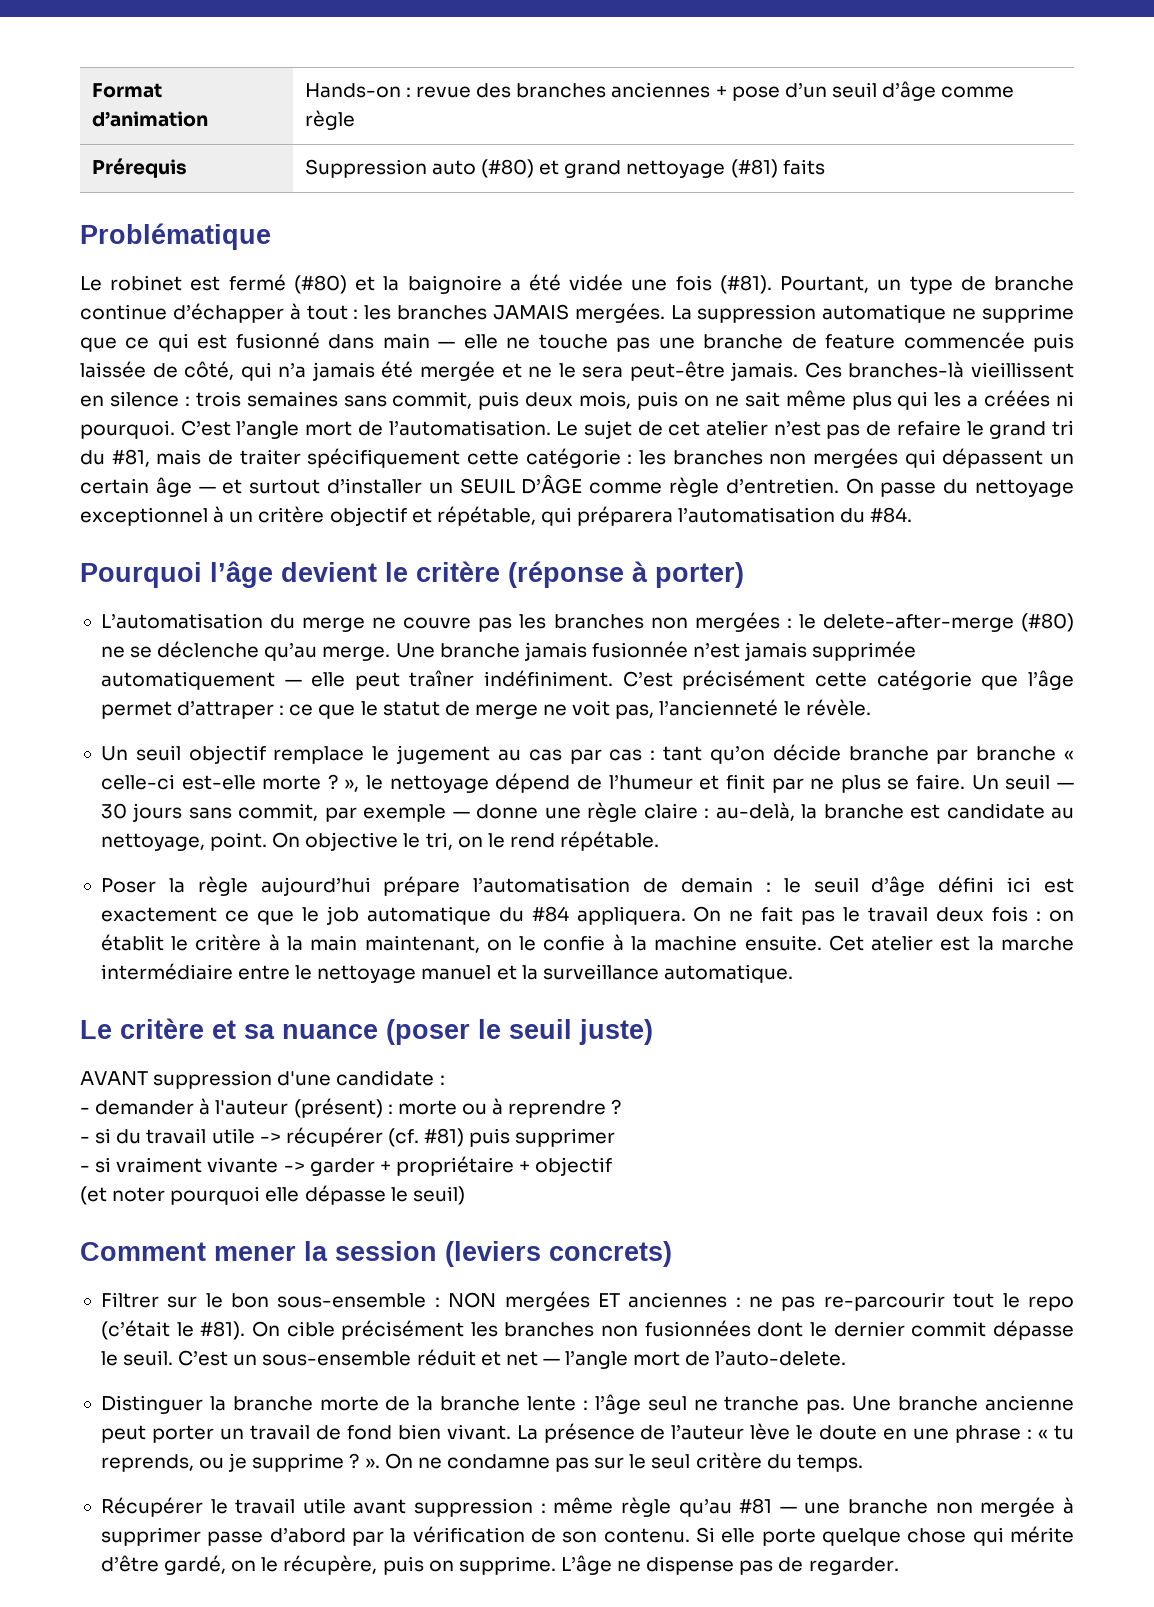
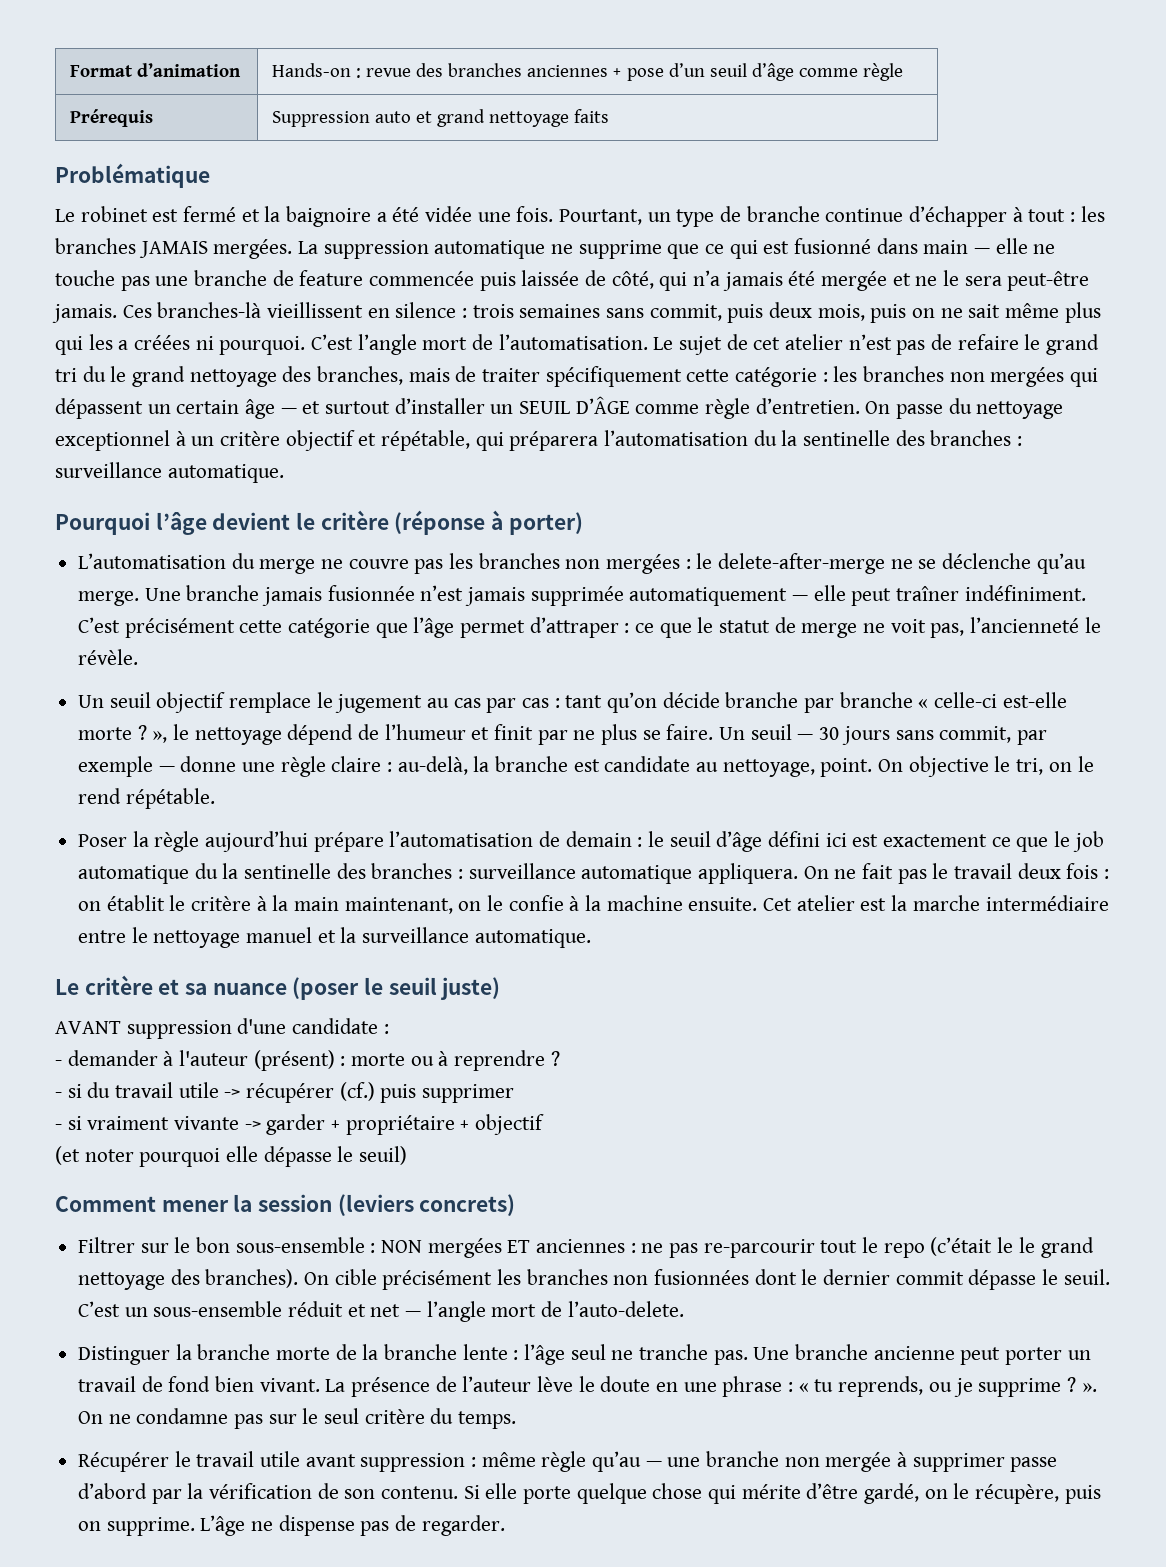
[480,159,534,178] (#80) -> (411, 117) none
[730,159,778,178] (#81) -> (570, 119) none
[293,275,347,294] (#80) -> (237, 214) none
[675,275,772,294] fois (#81). -> [516,206,554,222] fois.
[111,449,150,467] #81, -> [110,366,404,387] le grand nettoyage des branches,
[870,507,913,523] #84. -> [781,430,1023,446] [55,462,284,483] la sentinelle des branches : surveillance automatique.
[1021,613,1075,632] (#80) -> (886, 563) none
[531,906,569,922] #84 -> [222,863,693,884] la sentinelle des branches : surveillance automatique
[387,1128,465,1147] (cf. #81) -> [339,1082,375,1101] (cf.)
[200,1321,246,1340] #81). -> [1018,1237,1094,1258] [78,1269,299,1290] le grand nettoyage des branches).
[739,1498,773,1514] #81 -> (642, 1461) none

